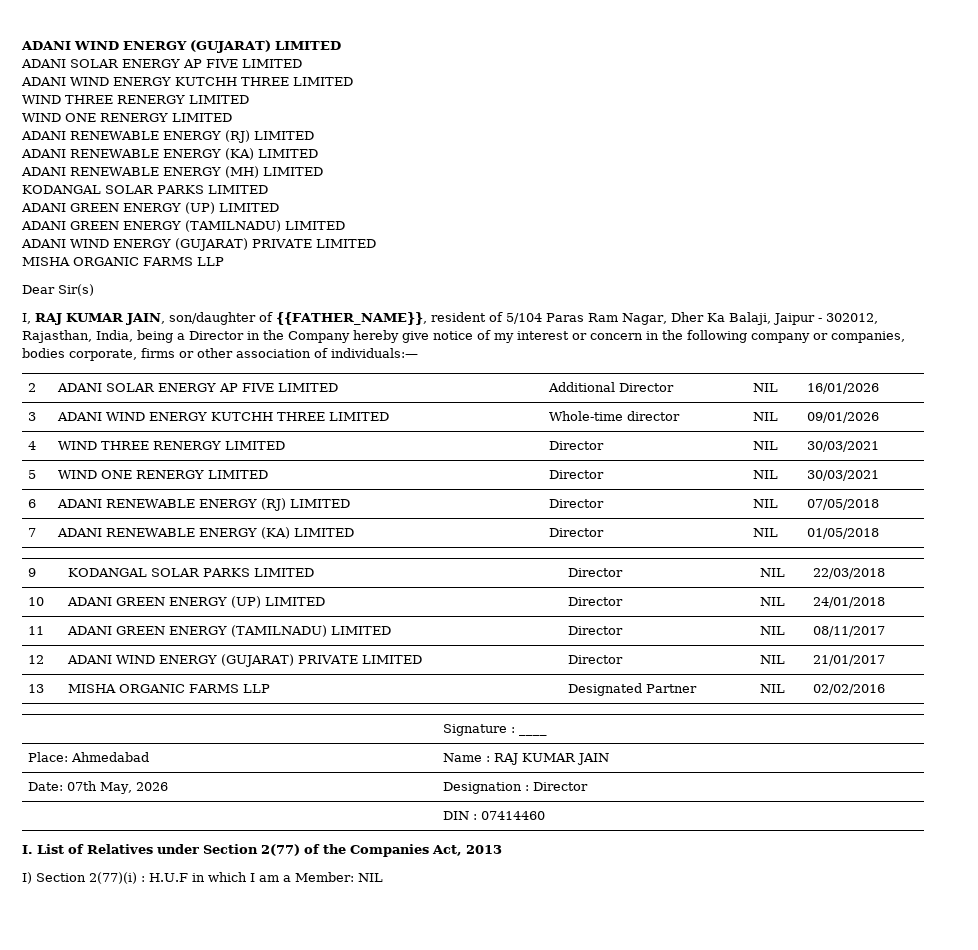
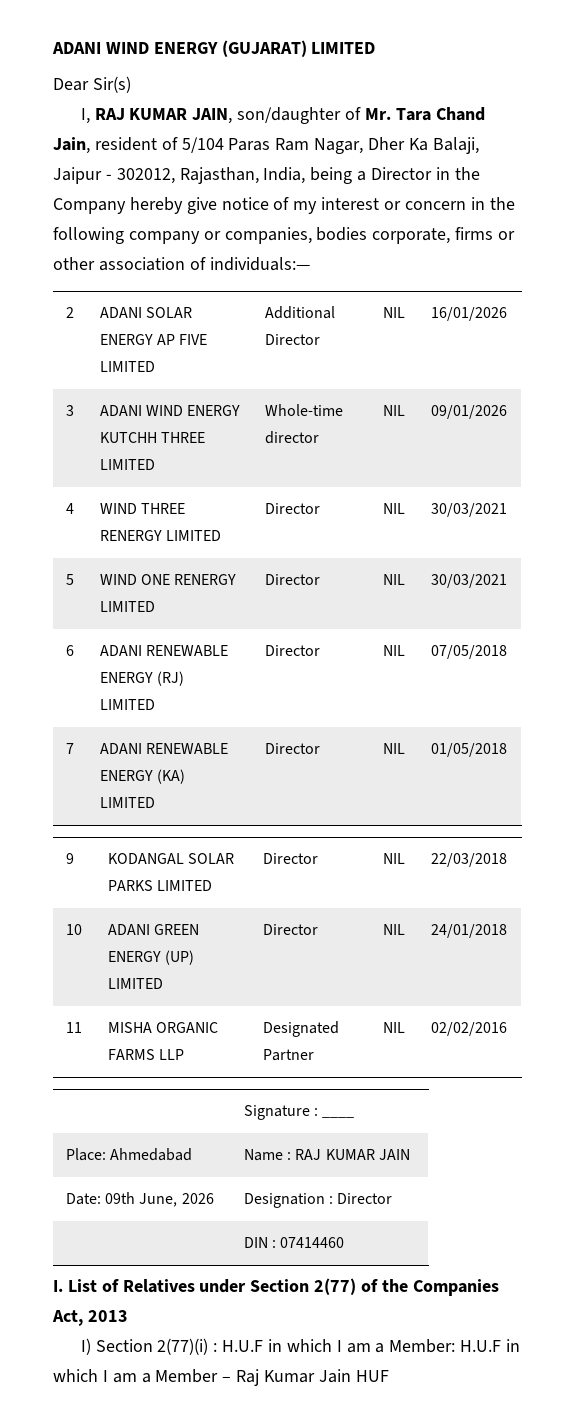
[21,59,302,68] [21,77,353,86] [22,95,249,104] [22,113,232,122] [21,130,314,143] [21,148,318,160] [21,166,323,178] [22,185,268,194] [21,202,279,214] [21,220,345,232] [21,238,376,251] [22,257,224,266] // ADANI SOLAR ENERGY AP FIVE LIMITED // ADANI WIND ENERGY KUTCHH THREE LIMITED // WIND THREE RENERGY LIMITED // WIND ONE RENERGY LIMITED // ADANI RENEWABLE ENERGY (RJ) LIMITED // ADANI RENEWABLE ENERGY (KA) LIMITED // ADANI RENEWABLE ENERGY (MH) LIMITED // KODANGAL SOLAR PARKS LIMITED // ADANI GREEN ENERGY (UP) LIMITED // ADANI GREEN ENERGY (TAMILNADU) LIMITED // ADANI WIND ENERGY (GUJARAT) PRIVATE LIMITED // MISHA ORGANIC FARMS LLP -> (376, 48) none
[276,312,427,325] {{FATHER_NAME}}, -> [364,107,485,121] [53,137,90,154] Mr. Tara Chand Jain,
[67,625,392,637] [568,626,624,635] [760,626,786,635] [813,626,886,637] [28,655,45,664] [67,654,423,667] [568,655,624,664] [760,655,786,664] [813,655,886,666] [28,684,45,693] | ADANI GREEN ENERGY (TAMILNADU) LIMITED | Director | NIL | 08/11/2017 // 12 | ADANI WIND ENERGY (GUJARAT) PRIVATE LIMITED | Director | NIL | 21/01/2017 // 13 -> (82, 1027) none
[67,781,133,794] 07th May, -> [104,1192,178,1207] 09th June,
[357,873,383,882] NIL -> [460,1339,520,1352] [53,1369,389,1386] H.U.F in which I am a Member – Raj Kumar Jain HUF

